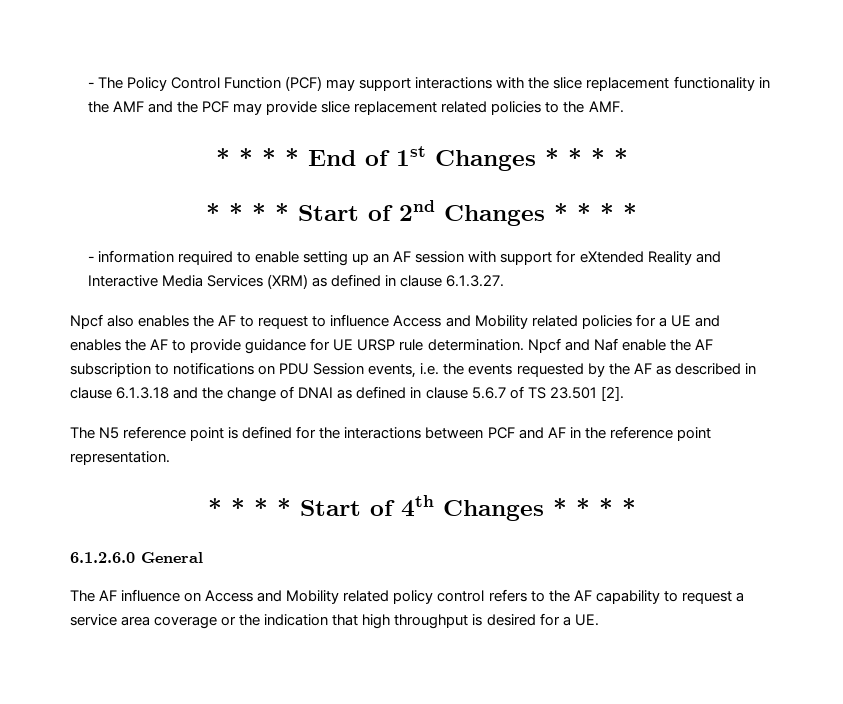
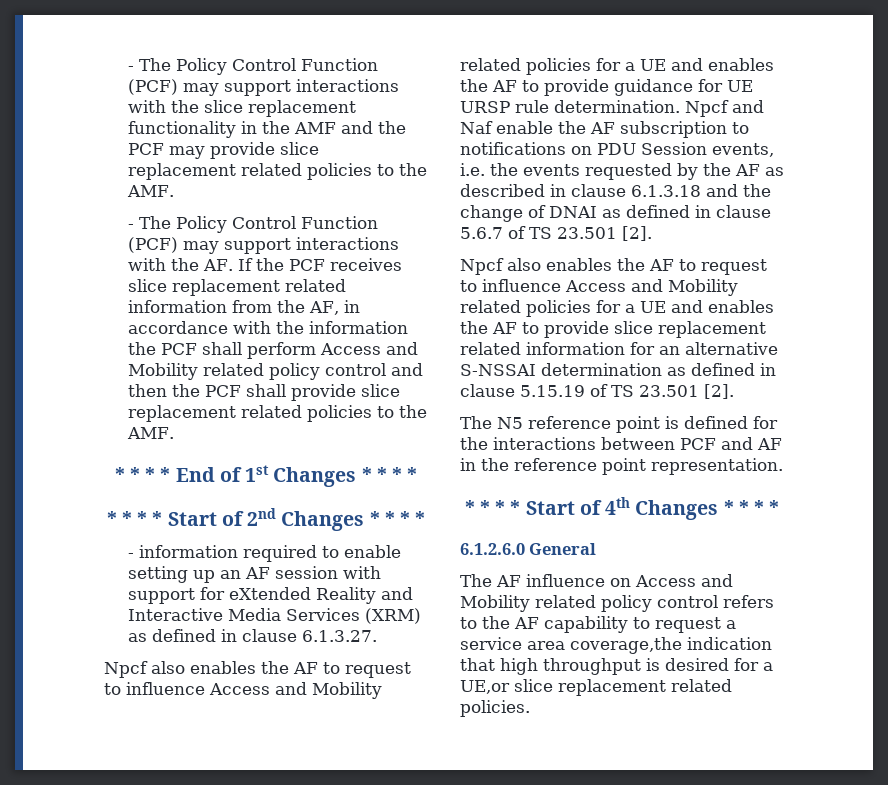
(624, 107) none -> [127,216,378,233] [127,237,399,254] [127,258,402,271] [127,279,346,296] [127,300,360,315] [127,321,408,334] [127,342,418,359] [127,363,423,380] [127,384,400,401] [127,405,427,422] [126,427,174,439] // - The Policy Control Function (PCF) may support interactions with the AF. If the PCF receives slice replacement related information from the AF, in accordance with the information the PCF shall perform Access and Mobility related policy control and then the PCF shall provide slice replacement related policies to the AMF.
(624, 393) none -> [460,258,767,275] [460,279,738,296] [460,300,774,317] [460,321,766,338] [460,342,778,355] [460,363,776,376] [460,384,734,399] // Npcf also enables the AF to request to influence Access and Mobility related policies for a UE and enables the AF to provide slice replacement related information for an alternative S-NSSAI determination as defined in clause 5.15.19 of TS 23.501 [2].
[154,614,261,629] coverage or the -> [570,637,682,654] coverage,the
[574,614,599,626] UE. -> [460,679,732,696] [460,700,530,717] UE,or slice replacement related policies.

